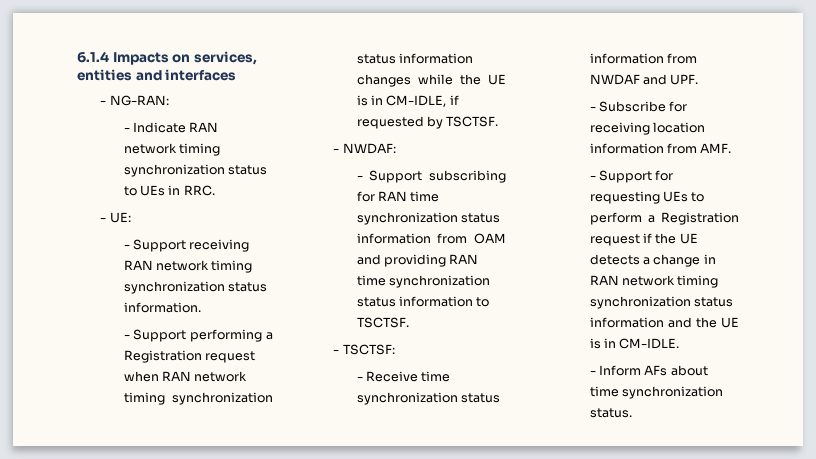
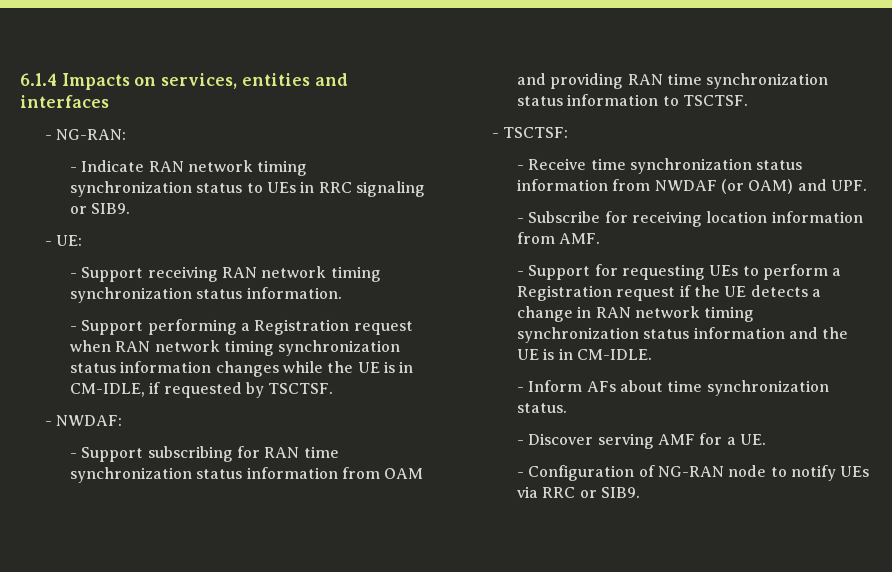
[183,185,215,196] RRC. -> [318,181,425,197] [70,203,131,214] RRC signaling or SIB9.
(640, 79) none -> [720,179,794,194] (or OAM)
(632, 413) none -> [517,433,766,449] [517,465,870,481] [517,486,640,498] // - Discover serving AMF for a UE. // - Configuration of NG-RAN node to notify UEs via RRC or SIB9.

